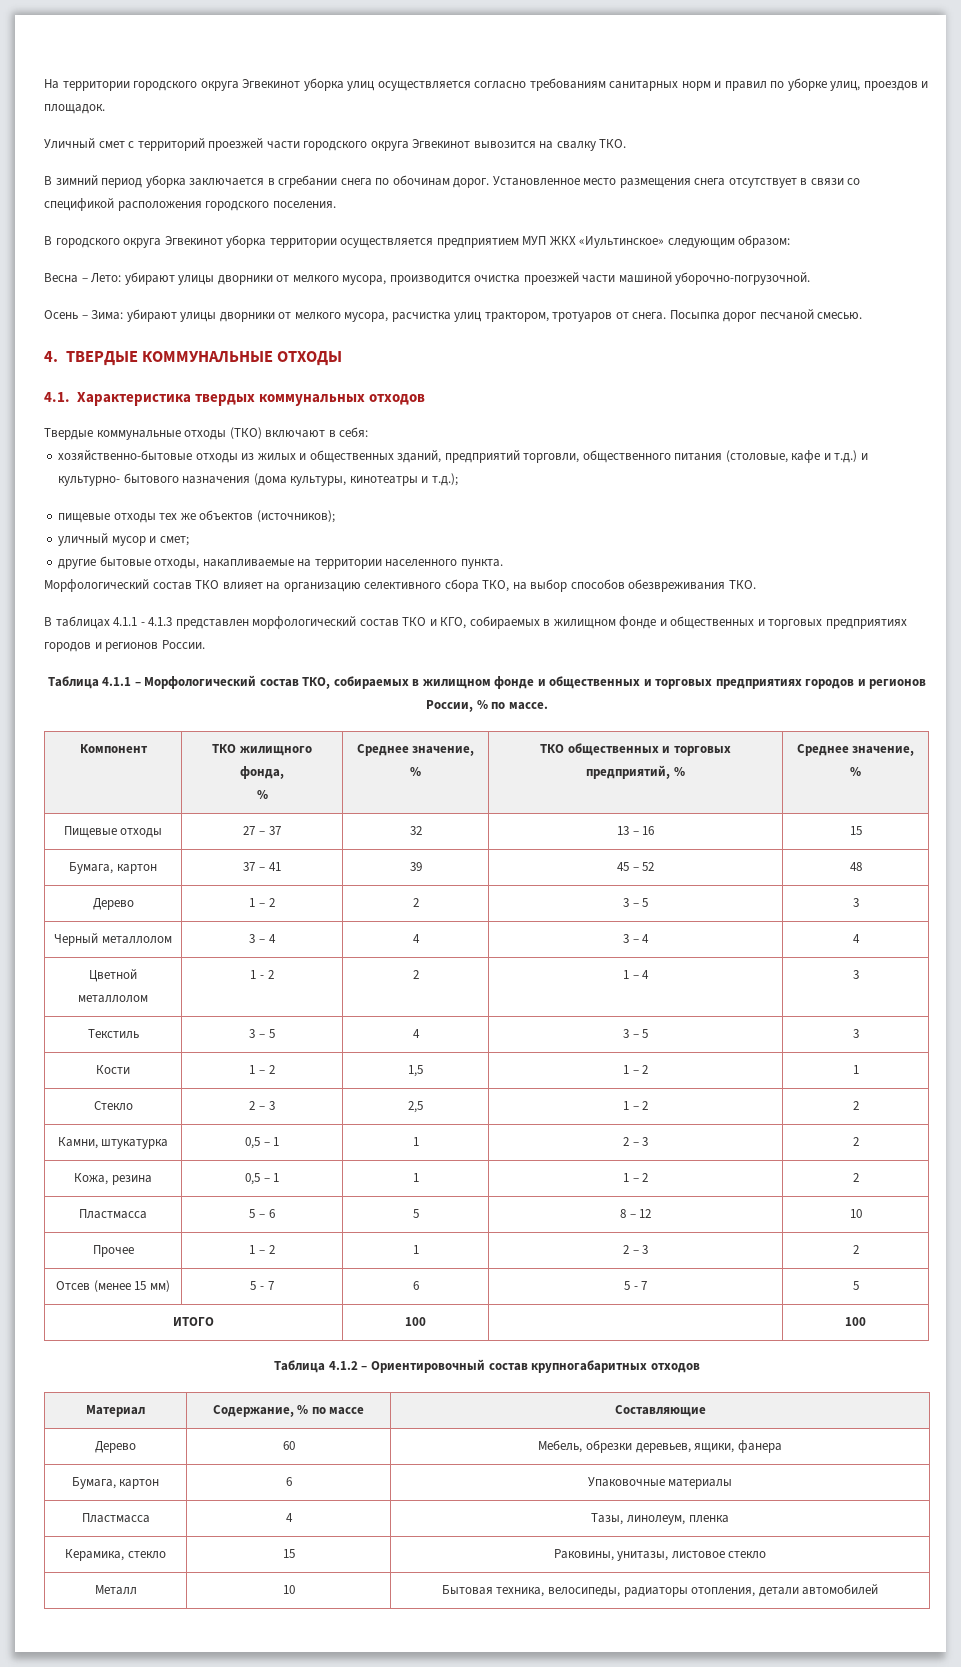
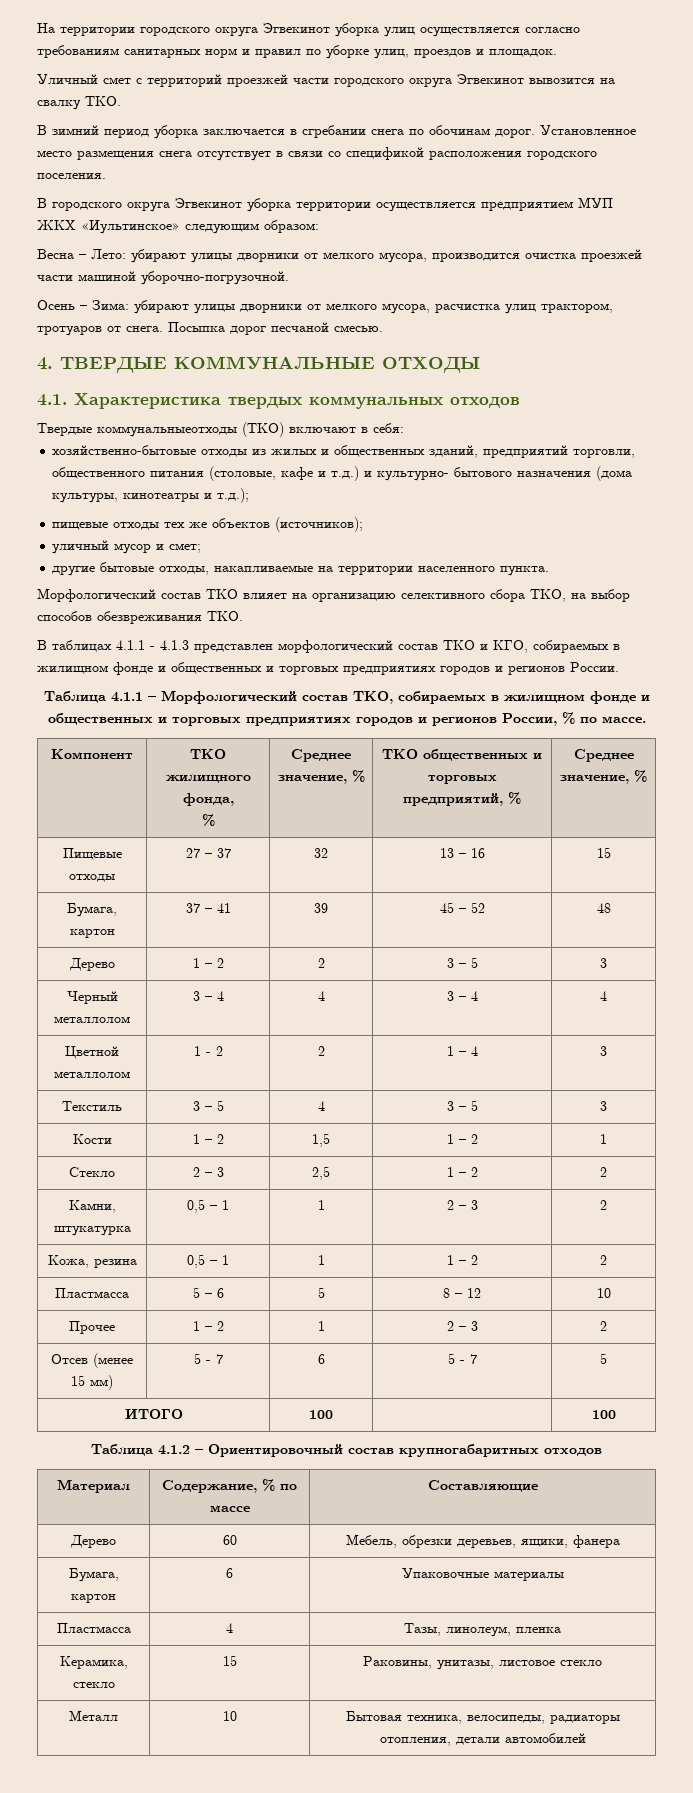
[96,430,227,440] коммунальные отходы -> [97,426,237,437] коммунальныеотходы

